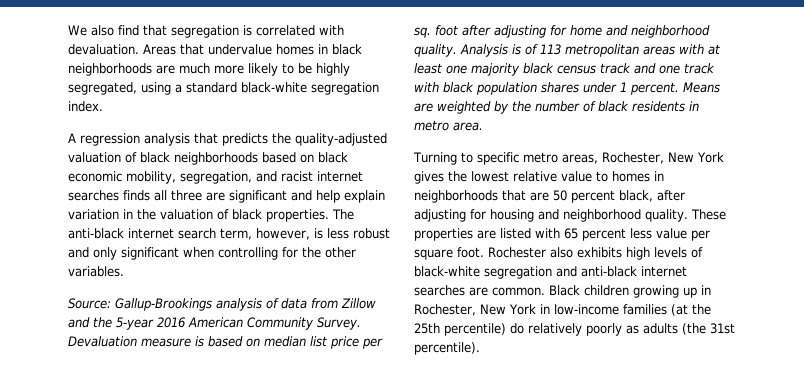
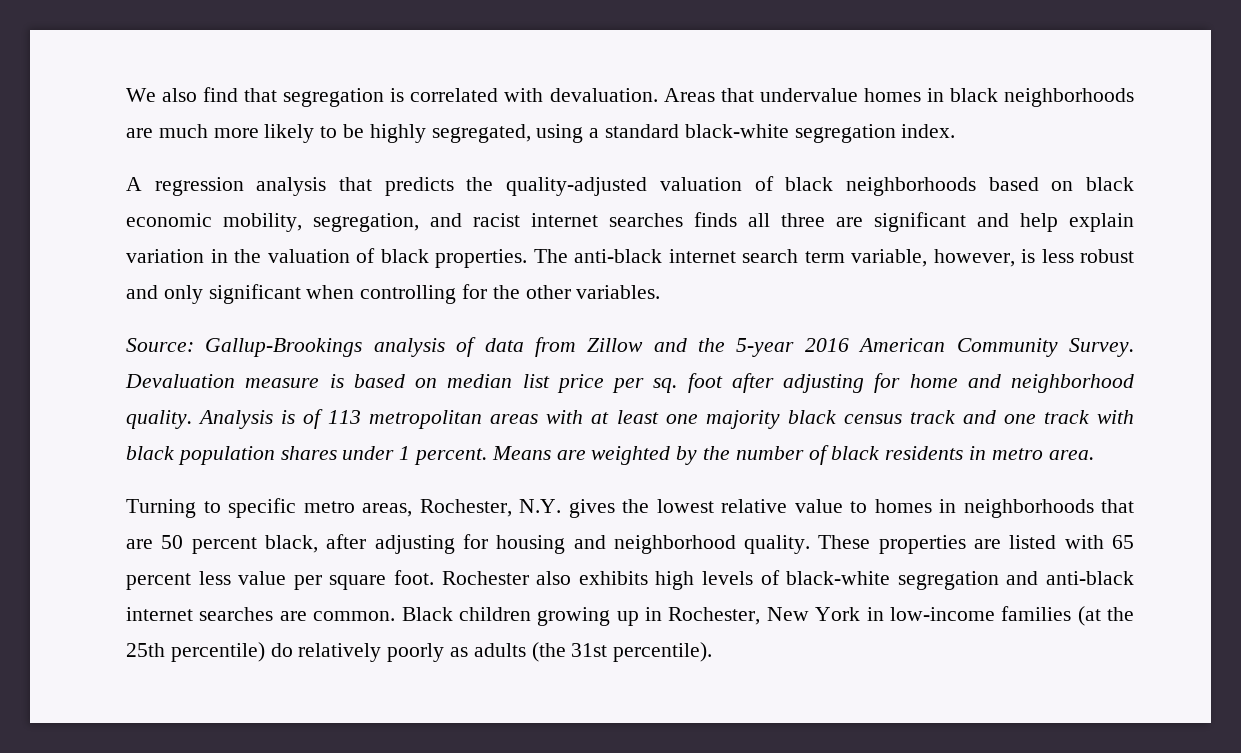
[220,228,252,240] term, -> [804,249,927,267] term variable,
[667,152,724,163] New York -> [519,499,561,513] N.Y.

